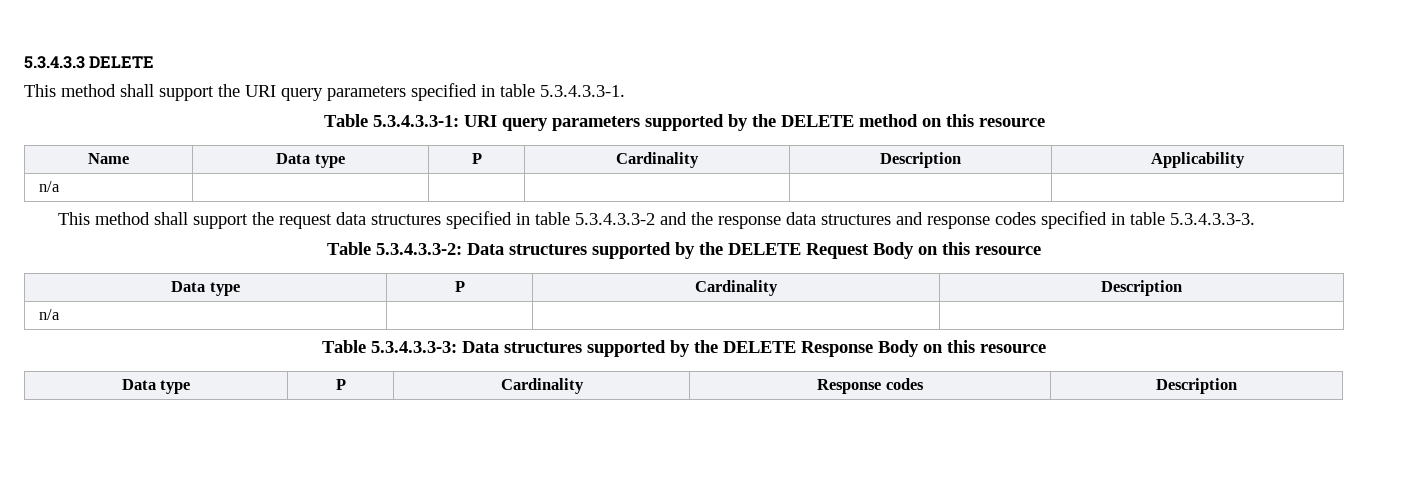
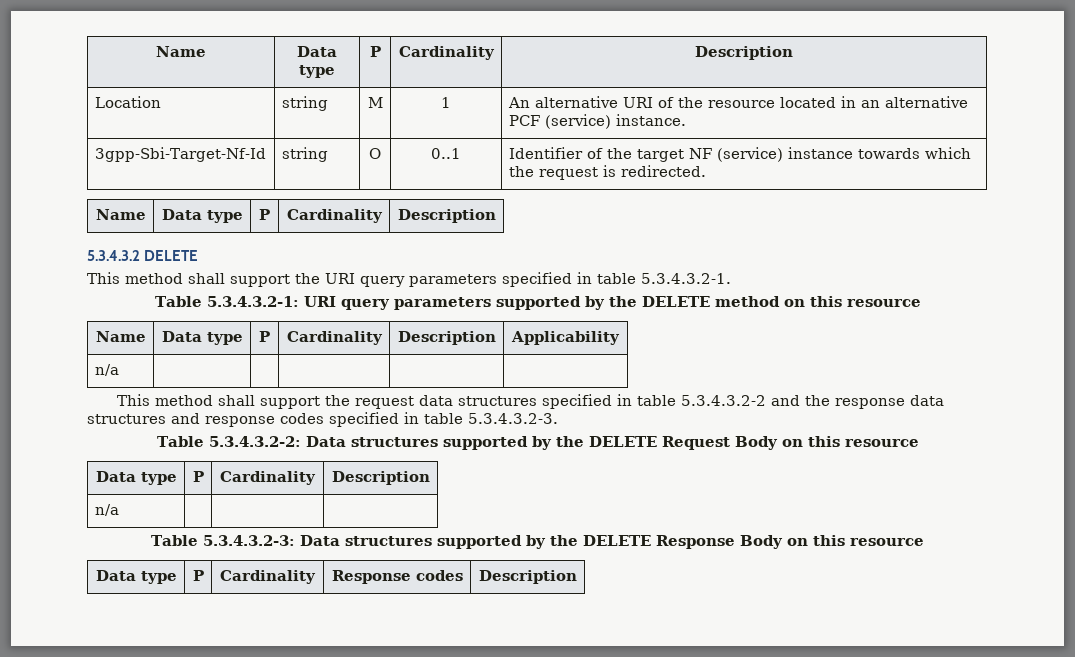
[24,56,85,69] 5.3.4.3.3 -> [156,46,206,57] [297,46,337,57] [299,65,335,78] [369,46,381,57] [398,46,495,60] [695,46,793,60] [94,96,161,108] [281,96,328,111] [367,97,383,108] [441,97,451,108] [507,96,968,108] [508,114,686,129] [94,147,266,162] [281,147,328,162] [369,148,381,159] [431,148,461,159] [508,147,971,162] [508,165,706,180] [95,209,146,220] [161,209,243,223] [259,209,270,220] [286,209,383,223] [397,209,496,223] [87,250,140,261] Name | Data type | P | Cardinality | Description // Location | string | M | 1 | An alternative URI of the resource located in an alternative PCF (service) instance. // 3gpp-Sbi-Target-Nf-Id | string | O | 0..1 | Identifier of the target NF (service) instance towards which the request is redirected. // Name | Data type | P | Cardinality | Description // 5.3.4.3.2
[540,85,625,97] [323,114,459,127] 5.3.4.3.3-1. // Table 5.3.4.3.3-1: -> [641,273,731,284] [154,296,299,307] 5.3.4.3.2-1. // Table 5.3.4.3.2-1:
[575,213,656,225] 5.3.4.3.3-2 -> [681,395,767,406] 5.3.4.3.2-2
[1170,213,1256,225] [327,242,462,255] 5.3.4.3.3-3. // Table 5.3.4.3.3-2: -> [468,413,558,424] [156,436,301,447] 5.3.4.3.2-3. // Table 5.3.4.3.2-2:
[371,341,457,353] 5.3.4.3.3-3: -> [202,535,295,546] 5.3.4.3.2-3:

